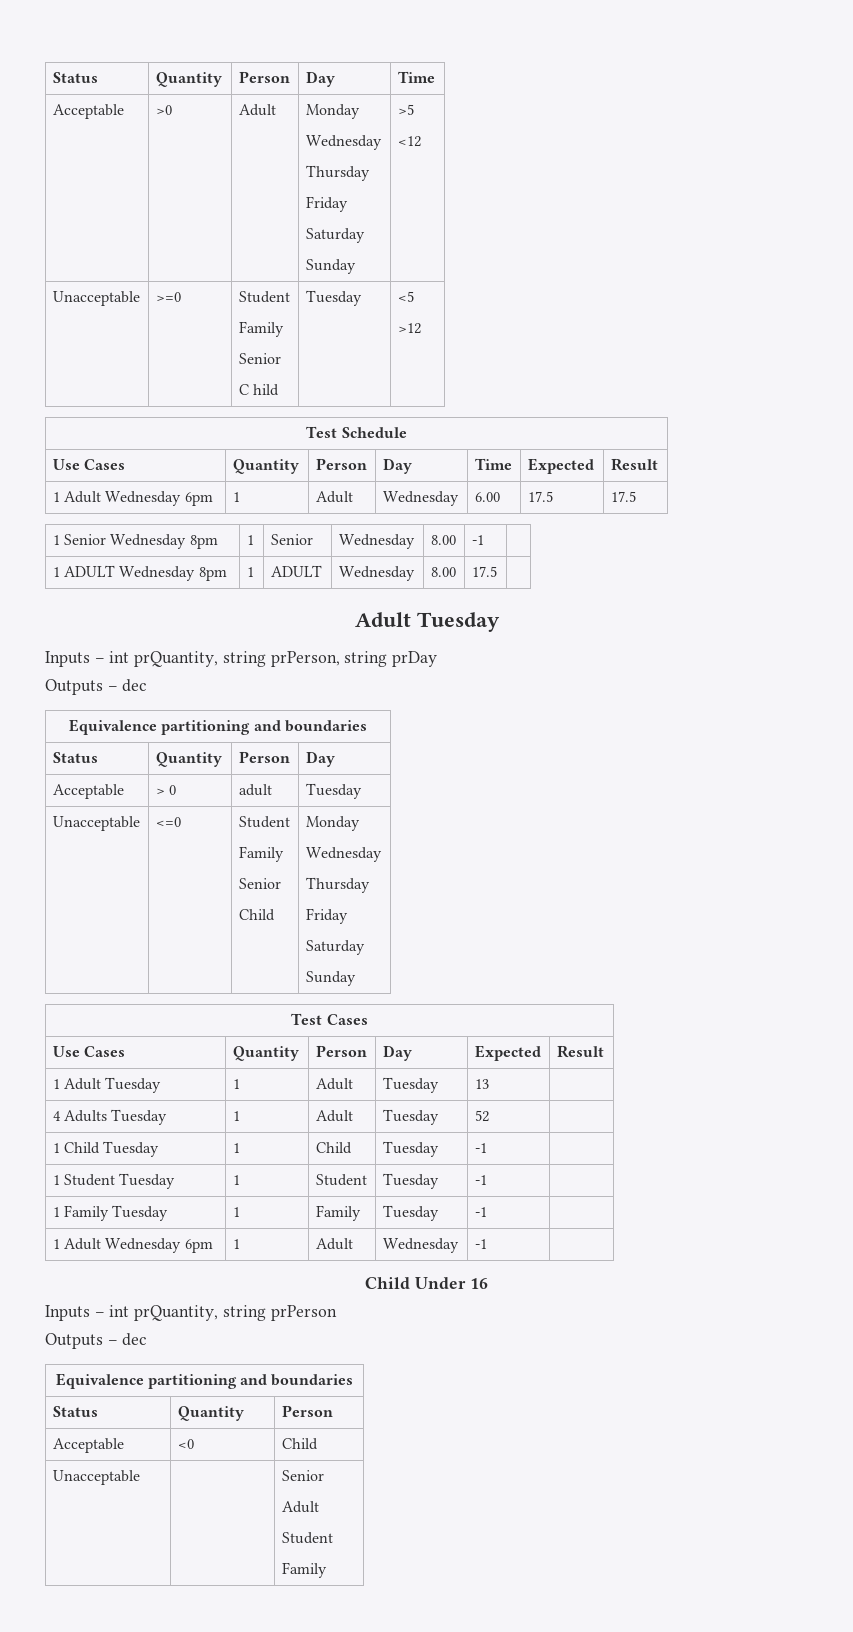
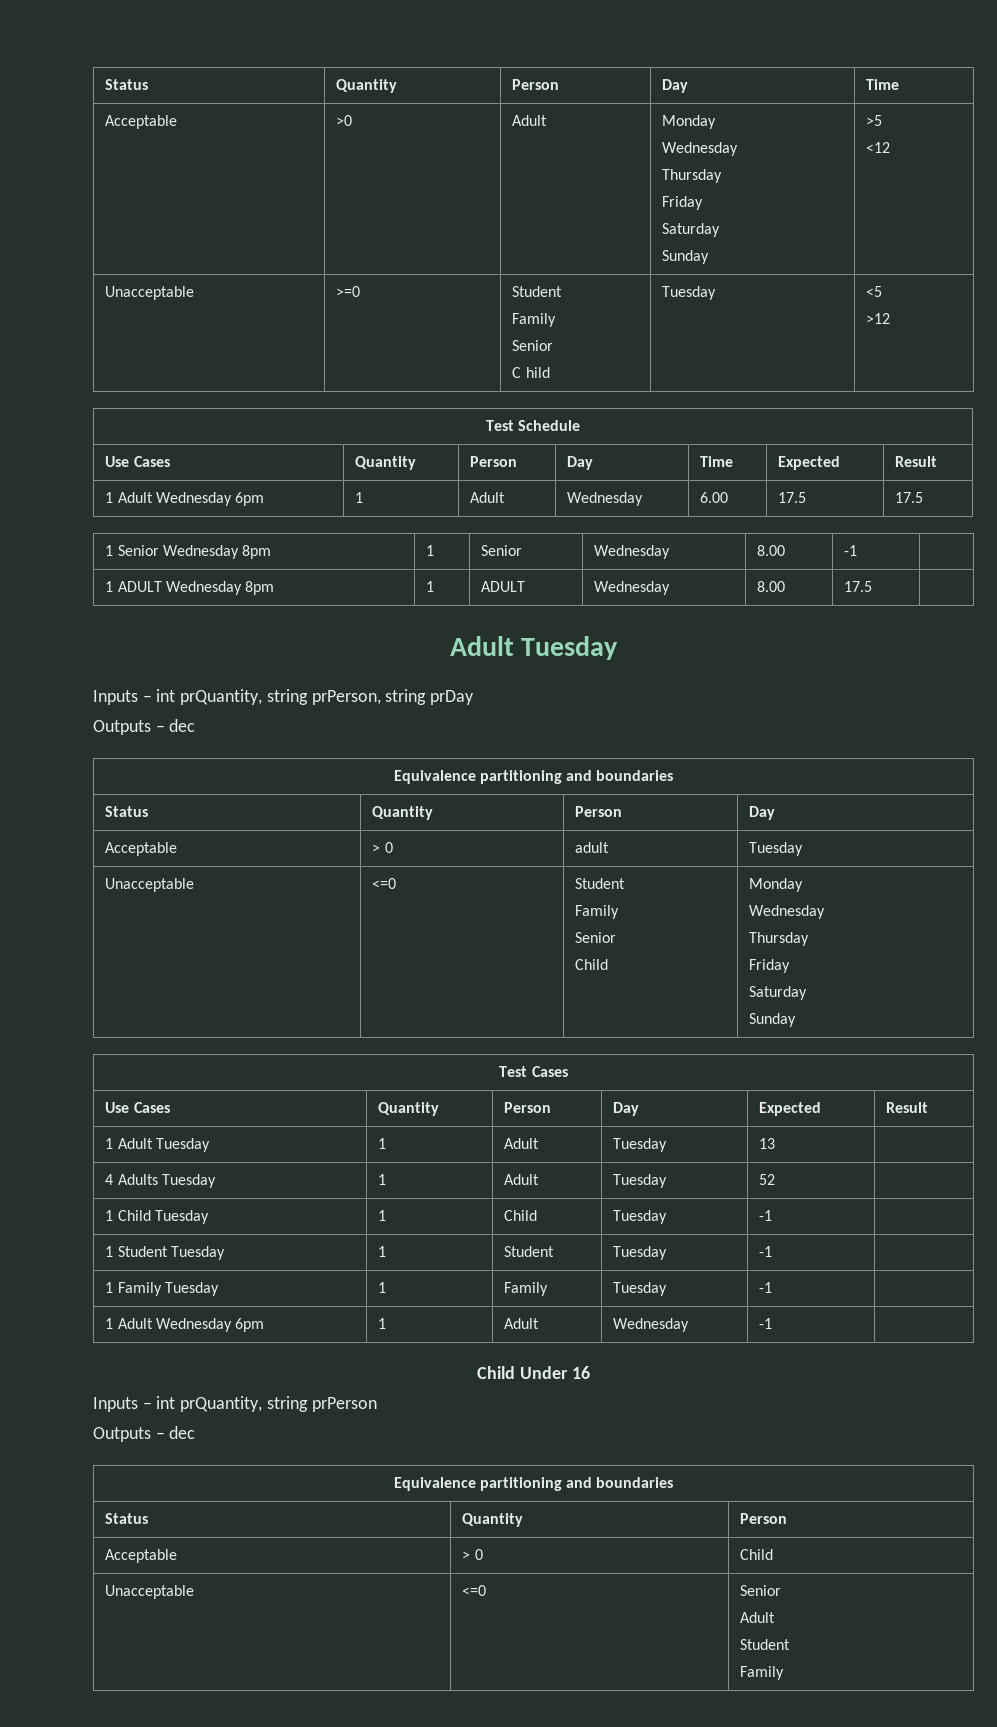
[177,1439,194,1449] <0 -> [462,1549,483,1560] > 0
(140, 1477) none -> [462,1585,487,1596] <=0

